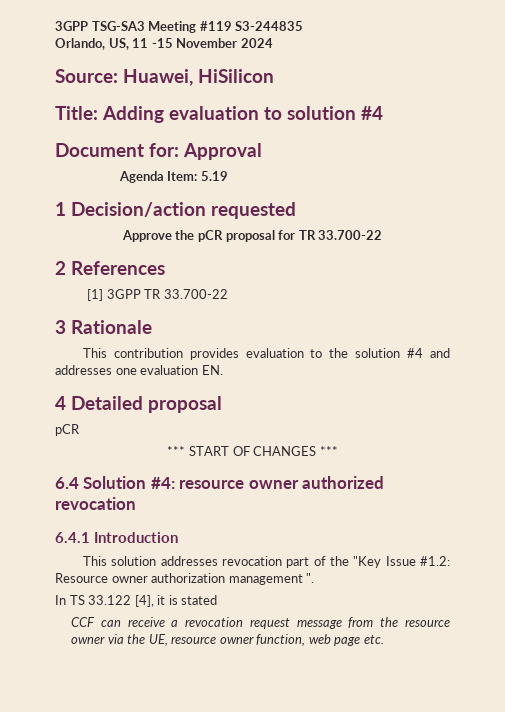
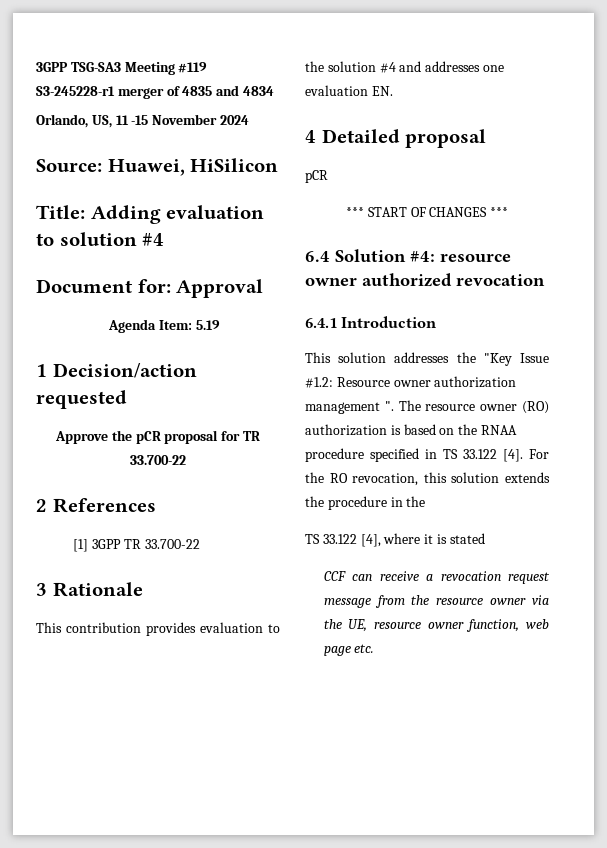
[235,21,304,31] S3-244835 -> [36,85,274,99] S3-245228-r1 merger of 4835 and 4834
[221,556,326,568] revocation part of -> (450, 357) none
[55,595,66,605] // In -> [398,400,549,414] [305,424,517,436] [305,448,549,462] [305,472,550,486] [305,496,426,510] The resource owner (RO) authorization is based on the RNAA procedure specified in TS 33.122 [4]. For the RO revocation, this solution extends the procedure in the //
(154, 601) none -> [383,533,421,544] where

